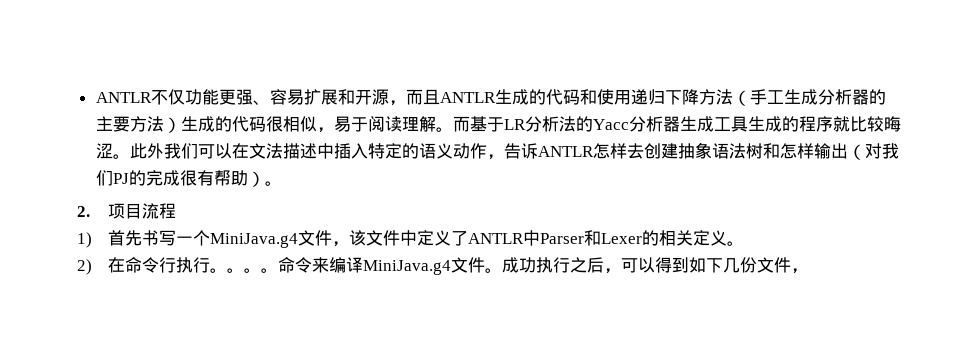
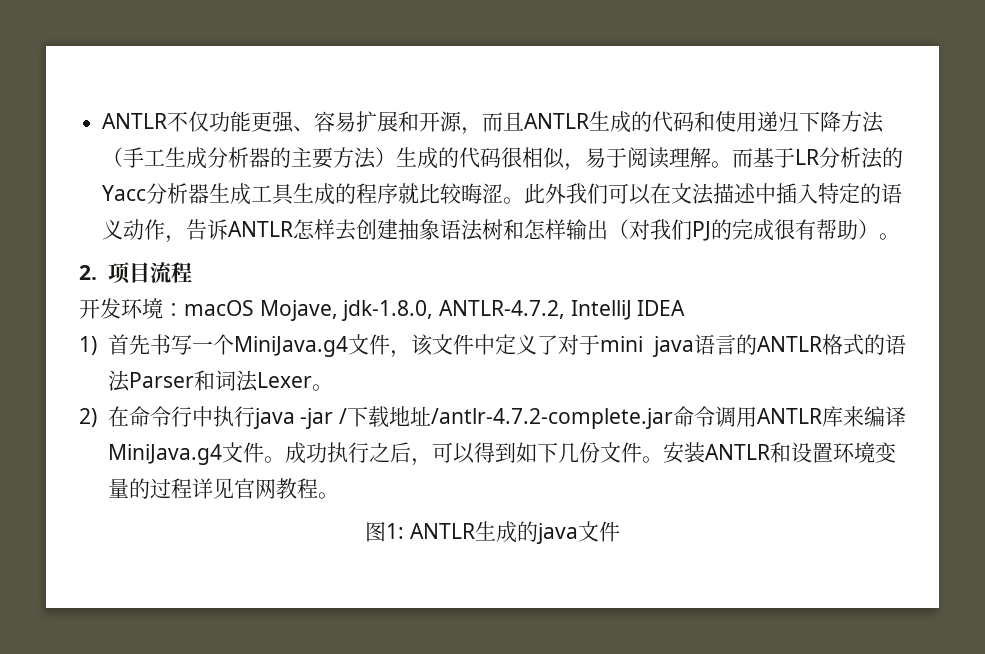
(176, 211) none -> [79,298,686,321] // 开发环境：macOS Mojave, jdk-1.8.0, ANTLR-4.7.2, IntelliJ IDEA
[467,230,744,246] [77,257,312,275] ANTLR中Parser和Lexer的相关定义。 // 2)在命令行执行。。。。命令 -> [557,334,906,357] [107,370,333,392] [79,406,843,429] 对于mini java语言的ANTLR格式的语法Parser和词法Lexer。 // 2)在命令行中执行java -jar /下载地址/antlr-4.7.2-complete.jar命令调用ANTLR库
[790,268,808,274] ， -> [641,442,896,464] [107,478,339,499] [365,521,620,544] 。安装ANTLR和设置环境变量的过程详见官网教程。 // 图1: ANTLR生成的java文件

